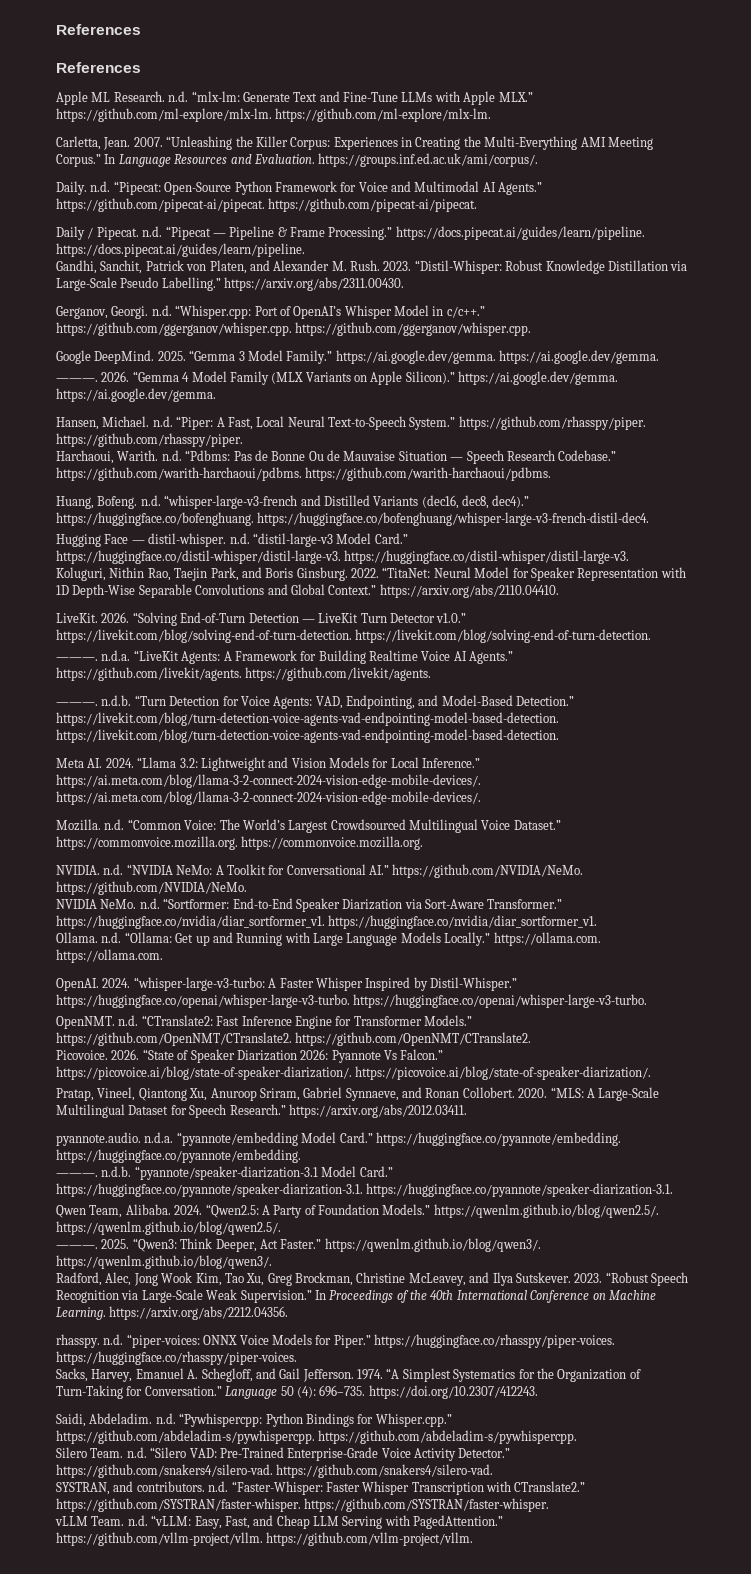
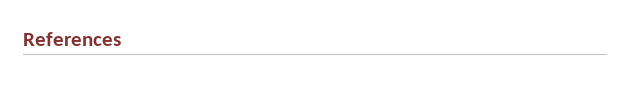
[56,24,141,35] [56,62,141,73] [56,91,533,105] [56,108,492,122] [56,136,653,150] [56,153,539,167] [56,181,543,195] [56,198,478,212] [56,226,645,240] [56,243,305,257] [56,260,688,274] [56,277,405,291] [56,305,485,319] [56,322,532,336] [56,350,659,364] [56,371,619,385] [56,388,216,402] [56,416,646,430] [56,433,243,447] [56,450,617,464] [56,467,552,481] [56,495,530,509] [56,512,650,526] [56,533,408,547] [56,550,630,564] [56,567,686,581] [56,584,559,598] [56,612,467,626] [56,629,652,643] [56,650,514,664] [56,667,432,681] [56,695,575,709] [56,712,559,726] [56,729,559,743] [56,757,481,771] [56,774,481,788] [56,791,481,805] [56,819,561,833] [56,836,424,850] [56,864,584,878] [56,881,247,895] [56,898,563,912] [56,915,598,929] [56,932,601,946] [56,949,163,963] [56,977,517,991] [56,994,648,1008] [56,1015,472,1029] [56,1032,532,1046] [56,1049,444,1063] [56,1066,652,1080] [56,1087,660,1101] [56,1104,467,1118] [56,1132,621,1146] [56,1149,301,1163] [56,1166,393,1180] [56,1183,674,1197] [56,1204,659,1218] [56,1221,281,1235] [56,1238,541,1252] [56,1255,272,1269] [56,1272,688,1286] [56,1289,656,1303] [56,1306,289,1320] [56,1334,615,1348] [56,1351,297,1365] [56,1368,641,1382] [56,1385,538,1399] [56,1413,452,1427] [56,1430,578,1444] [56,1447,511,1461] [56,1464,494,1478] [56,1481,586,1495] [56,1498,550,1512] [55,1515,504,1529] [56,1532,474,1546] References // References // Apple ML Research. n.d. “mlx-lm: Generate Text and Fine-Tune LLMs with Apple MLX.” https://github.com/ml-explore/mlx-lm. https://github.com/ml-explore/mlx-lm. // Carletta, Jean. 2007. “Unleashing the Killer Corpus: Experiences in Creating the Multi-Everything AMI Meeting Corpus.” In Language Resources and Evaluation. https://groups.inf.ed.ac.uk/ami/corpus/. // Daily. n.d. “Pipecat: Open-Source Python Framework for Voice and Multimodal AI Agents.” https://github.com/pipecat-ai/pipecat. https://github.com/pipecat-ai/pipecat. // Daily / Pipecat. n.d. “Pipecat — Pipeline & Frame Processing.” https://docs.pipecat.ai/guides/learn/pipeline. https://docs.pipecat.ai/guides/learn/pipeline. // Gandhi, Sanchit, Patrick von Platen, and Alexander M. Rush. 2023. “Distil-Whisper: Robust Knowledge Distillation via Large-Scale Pseudo Labelling.” https://arxiv.org/abs/2311.00430. // Gerganov, Georgi. n.d. “Whisper.cpp: Port of OpenAI’s Whisper Model in c/c++.” https://github.com/ggerganov/whisper.cpp. https://github.com/ggerganov/whisper.cpp. // Google DeepMind. 2025. “Gemma 3 Model Family.” https://ai.google.dev/gemma. https://ai.google.dev/gemma. // ———. 2026. “Gemma 4 Model Family (MLX Variants on Apple Silicon).” https://ai.google.dev/gemma. https://ai.google.dev/gemma. // Hansen, Michael. n.d. “Piper: A Fast, Local Neural Text-to-Speech System.” https://github.com/rhasspy/piper. https://github.com/rhasspy/piper. // Harchaoui, Warith. n.d. “Pdbms: Pas de Bonne Ou de Mauvaise Situation — Speech Research Codebase.” https://github.com/warith-harchaoui/pdbms. https://github.com/warith-harchaoui/pdbms. // Huang, Bofeng. n.d. “whisper-large-v3-french and Distilled Variants (dec16, dec8, dec4).” https://huggingface.co/bofenghuang. https://huggingface.co/bofenghuang/whisper-large-v3-french-distil-dec4. // Hugging Face — distil-whisper. n.d. “distil-large-v3 Model Card.” https://huggingface.co/distil-whisper/distil-large-v3. https://huggingface.co/distil-whisper/distil-large-v3. // Koluguri, Nithin Rao, Taejin Park, and Boris Ginsburg. 2022. “TitaNet: Neural Model for Speaker Representation with 1D Depth-Wise Separable Convolutions and Global Context.” https://arxiv.org/abs/2110.04410. // LiveKit. 2026. “Solving End-of-Turn Detection — LiveKit Turn Detector v1.0.” https://livekit.com/blog/solving-end-of-turn-detection. https://livekit.com/blog/solving-end-of-turn-detection. // ———. n.d.a. “LiveKit Agents: A Framework for Building Realtime Voice AI Agents.” https://github.com/livekit/agents. https://github.com/livekit/agents. // ———. n.d.b. “Turn Detection for Voice Agents: VAD, Endpointing, and Model-Based Detection.” https://livekit.com/blog/turn-detection-voice-agents-vad-endpointing-model-based-detection. https://livekit.com/blog/turn-detection-voice-agents-vad-endpointing-model-based-detection. // Meta AI. 2024. “Llama 3.2: Lightweight and Vision Models for Local Inference.” https://ai.meta.com/blog/llama-3-2-connect-2024-vision-edge-mobile-devices/. https://ai.meta.com/blog/llama-3-2-connect-2024-vision-edge-mobile-devices/. // Mozilla. n.d. “Common Voice: The World’s Largest Crowdsourced Multilingual Voice Dataset.” https://commonvoice.mozilla.org. https://commonvoice.mozilla.org. // NVIDIA. n.d. “NVIDIA NeMo: A Toolkit for Conversational AI.” https://github.com/NVIDIA/NeMo. https://github.com/NVIDIA/NeMo. // NVIDIA NeMo. n.d. “Sortformer: End-to-End Speaker Diarization via Sort-Aware Transformer.” https://huggingface.co/nvidia/diar_sortformer_v1. https://huggingface.co/nvidia/diar_sortformer_v1. // Ollama. n.d. “Ollama: Get up and Running with Large Language Models Locally.” https://ollama.com. https://ollama.com. // OpenAI. 2024. “whisper-large-v3-turbo: A Faster Whisper Inspired by Distil-Whisper.” https://huggingface.co/openai/whisper-large-v3-turbo. https://huggingface.co/openai/whisper-large-v3-turbo. // OpenNMT. n.d. “CTranslate2: Fast Inference Engine for Transformer Models.” https://github.com/OpenNMT/CTranslate2. https://github.com/OpenNMT/CTranslate2. // Picovoice. 2026. “State of Speaker Diarization 2026: Pyannote Vs Falcon.” https://picovoice.ai/blog/state-of-speaker-diarization/. https://picovoice.ai/blog/state-of-speaker-diarization/. // Pratap, Vineel, Qiantong Xu, Anuroop Sriram, Gabriel Synnaeve, and Ronan Collobert. 2020. “MLS: A Large-Scale Multilingual Dataset for Speech Research.” https://arxiv.org/abs/2012.03411. // pyannote.audio. n.d.a. “pyannote/embedding Model Card.” https://huggingface.co/pyannote/embedding. https://huggingface.co/pyannote/embedding. // ———. n.d.b. “pyannote/speaker-diarization-3.1 Model Card.” https://huggingface.co/pyannote/speaker-diarization-3.1. https://huggingface.co/pyannote/speaker-diarization-3.1. // Qwen Team, Alibaba. 2024. “Qwen2.5: A Party of Foundation Models.” https://qwenlm.github.io/blog/qwen2.5/. https://qwenlm.github.io/blog/qwen2.5/. // ———. 2025. “Qwen3: Think Deeper, Act Faster.” https://qwenlm.github.io/blog/qwen3/. https://qwenlm.github.io/blog/qwen3/. // Radford, Alec, Jong Wook Kim, Tao Xu, Greg Brockman, Christine McLeavey, and Ilya Sutskever. 2023. “Robust Speech Recognition via Large-Scale Weak Supervision.” In Proceedings of the 40th International Conference on Machine Learning. https://arxiv.org/abs/2212.04356. // rhasspy. n.d. “piper-voices: ONNX Voice Models for Piper.” https://huggingface.co/rhasspy/piper-voices. https://huggingface.co/rhasspy/piper-voices. // Sacks, Harvey, Emanuel A. Schegloff, and Gail Jefferson. 1974. “A Simplest Systematics for the Organization of Turn-Taking for Conversation.” Language 50 (4): 696–735. https://doi.org/10.2307/412243. // Saidi, Abdeladim. n.d. “Pywhispercpp: Python Bindings for Whisper.cpp.” https://github.com/abdeladim-s/pywhispercpp. https://github.com/abdeladim-s/pywhispercpp. // Silero Team. n.d. “Silero VAD: Pre-Trained Enterprise-Grade Voice Activity Detector.” https://github.com/snakers4/silero-vad. https://github.com/snakers4/silero-vad. // SYSTRAN, and contributors. n.d. “Faster-Whisper: Faster Whisper Transcription with CTranslate2.” https://github.com/SYSTRAN/faster-whisper. https://github.com/SYSTRAN/faster-whisper. // vLLM Team. n.d. “vLLM: Easy, Fast, and Cheap LLM Serving with PagedAttention.” https://github.com/vllm-project/vllm. https://github.com/vllm-project/vllm. -> [23,32,121,46] References

